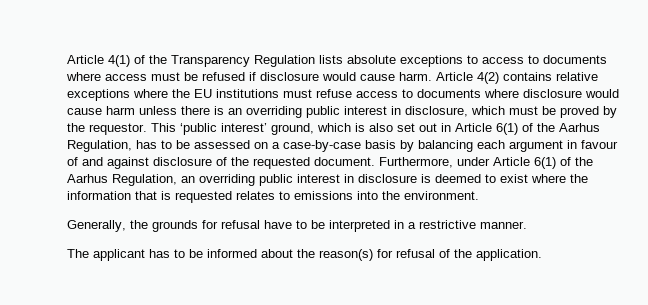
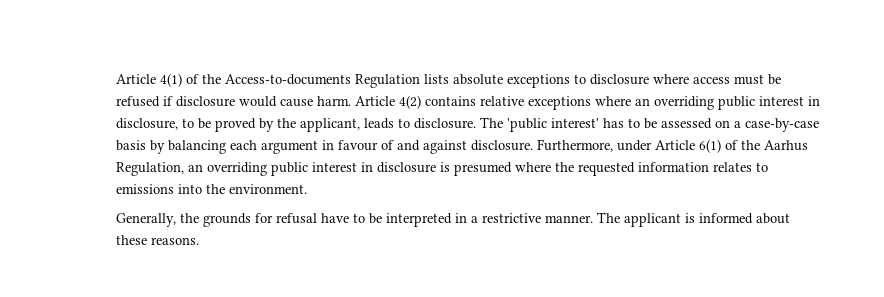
[170,55,250,67] Transparency -> [224,74,351,85] Access-to-documents
[481,55,607,64] access to documents -> [589,74,649,85] disclosure
[171,89,619,98] [66,106,224,115] the EU institutions must refuse access to documents where disclosure would cause harm unless there is -> (631, 101) none
[470,106,538,115] which must -> [181,118,194,128] to
[88,123,600,135] [66,140,132,152] requestor. This ‘public interest’ ground, which is also set out in Article 6(1) of the Aarhus Regulation, -> [299,117,599,132] applicant, leads to disclosure. The 'public interest'
[152,157,375,169] disclosure of the requested document. -> [470,140,533,151] disclosure.
[434,174,588,183] [66,191,232,203] deemed to exist where the information that is requested -> [453,162,709,176] presumed where the requested information
(527, 225) // -> (593, 219) none
[148,249,542,261] has to be informed about the reason(s) for refusal of the application. -> [684,213,790,224] [115,235,199,245] is informed about these reasons.

